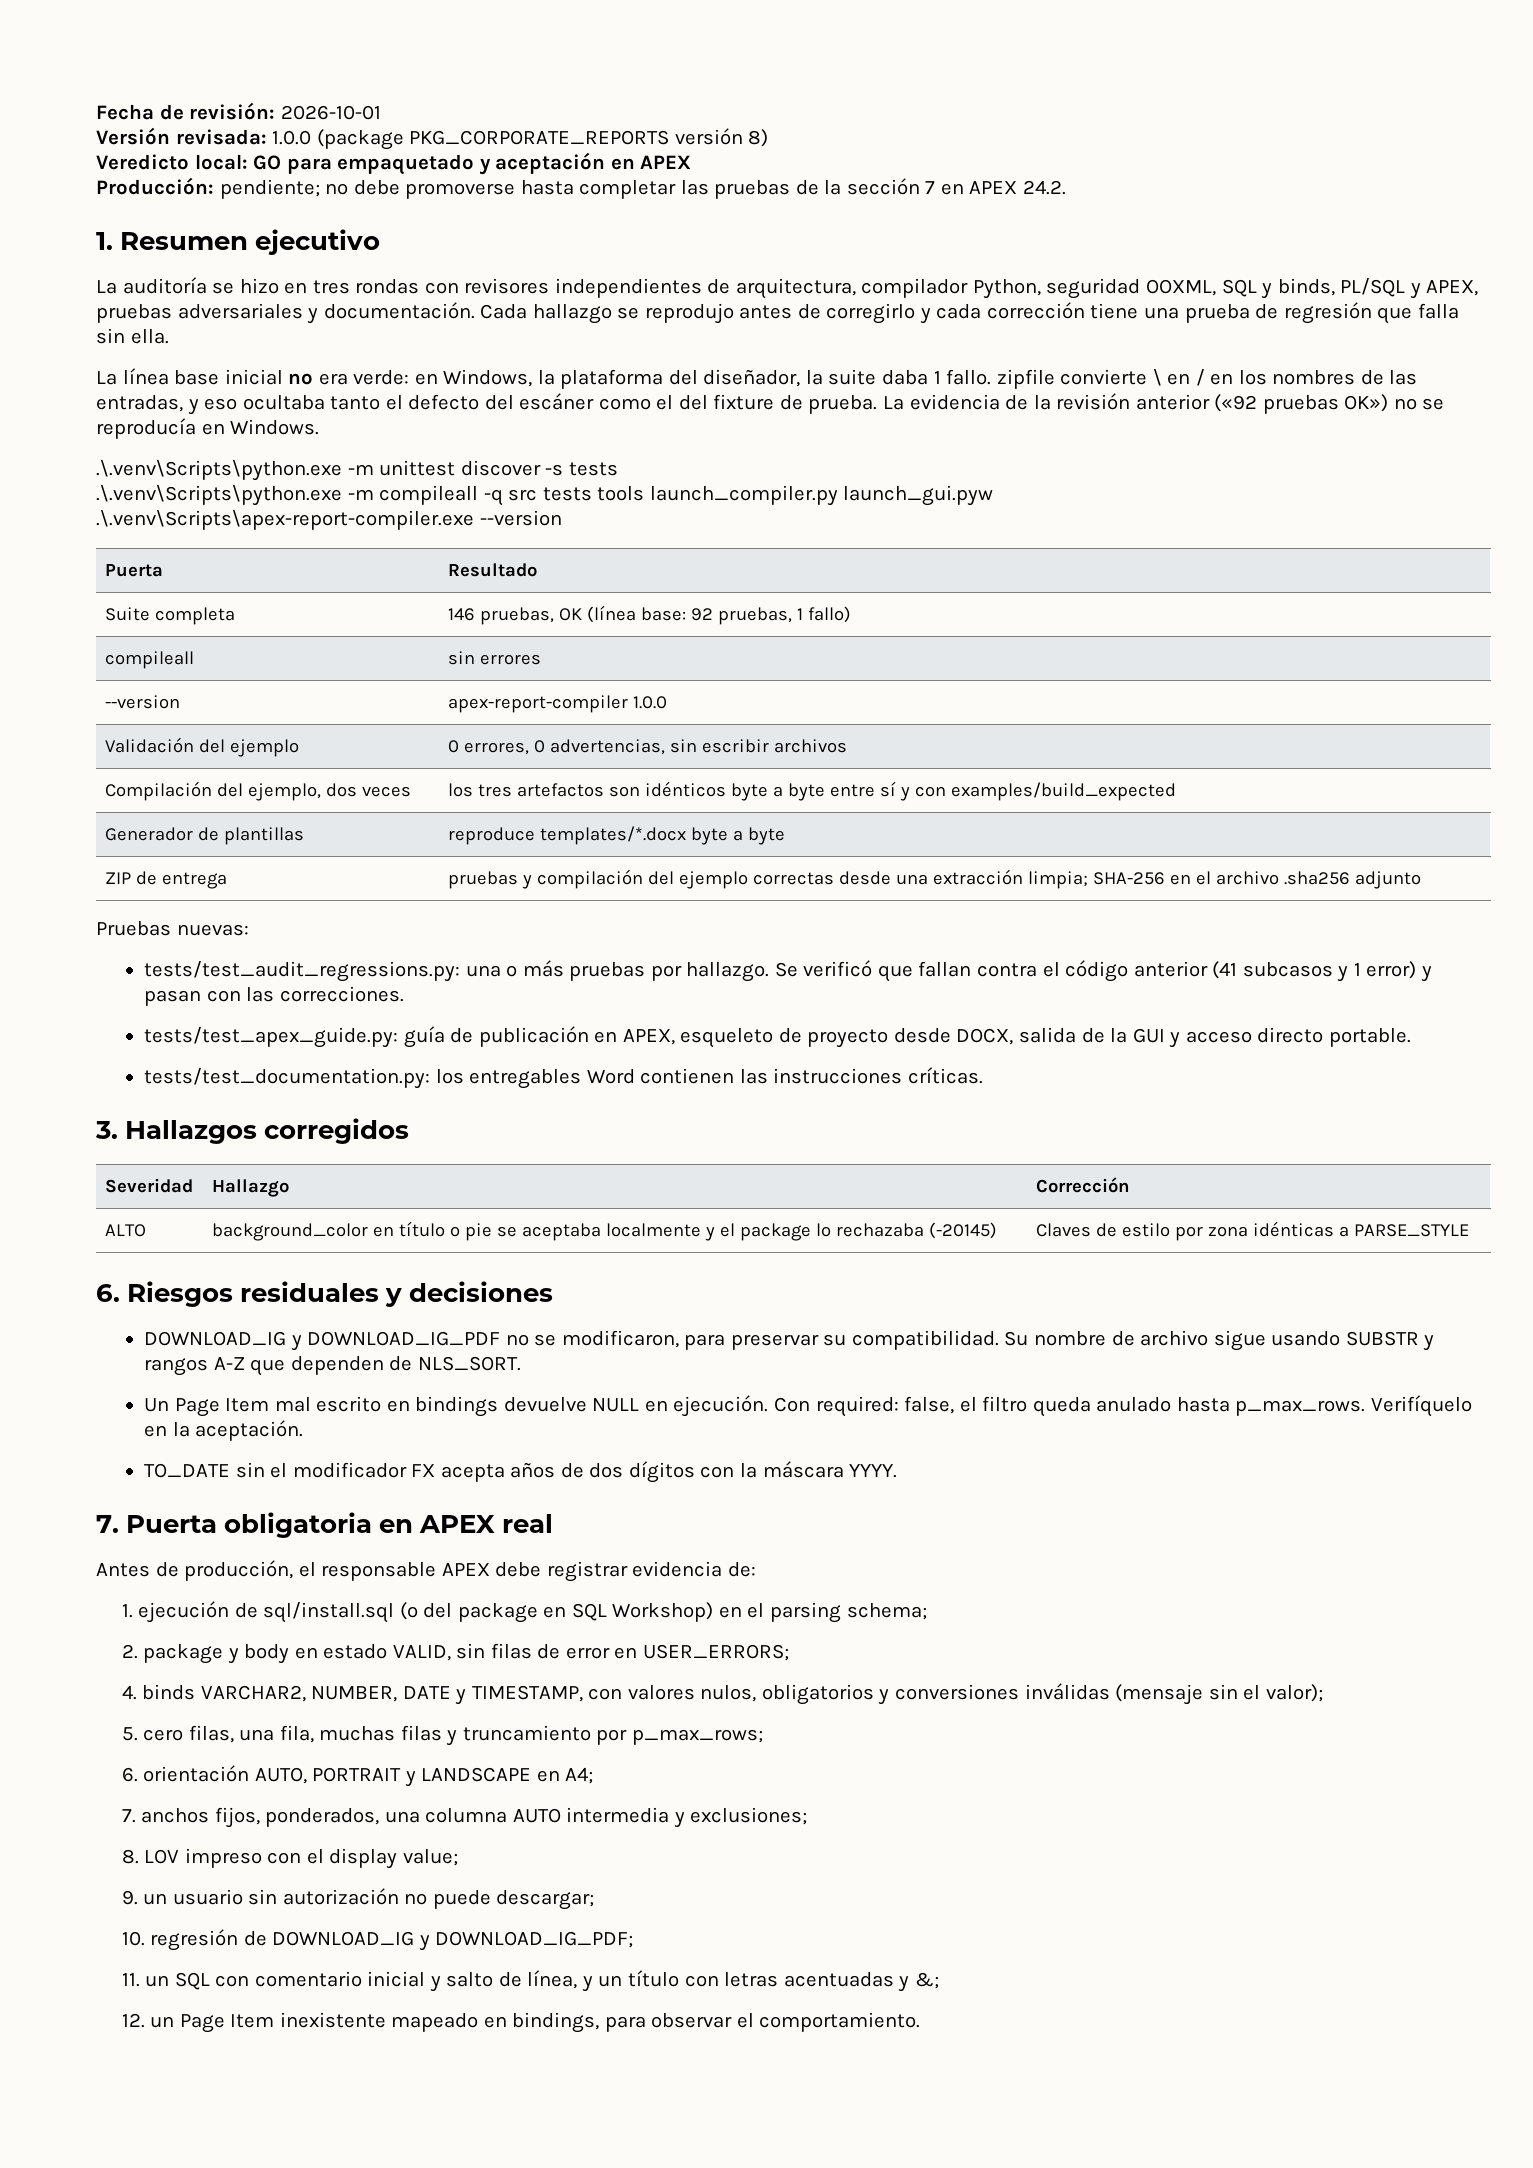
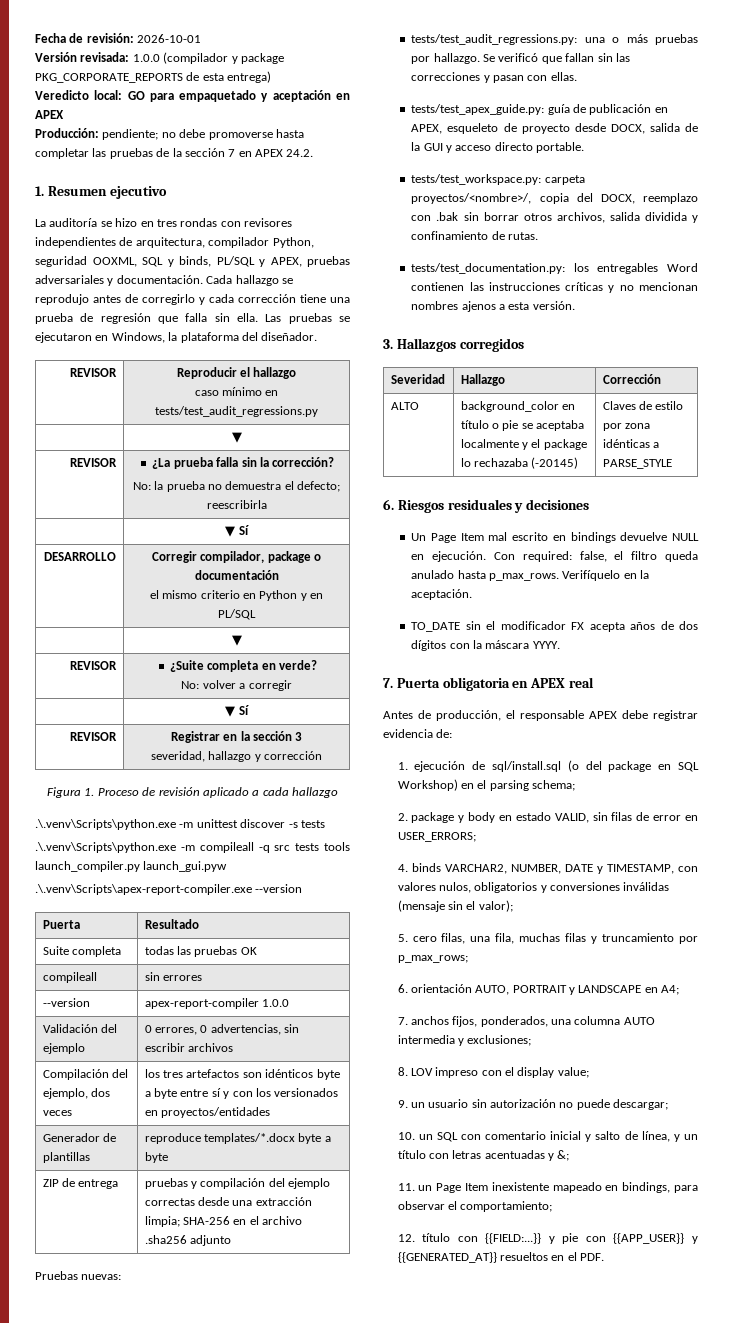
[316,128,769,150] (package PKG_CORPORATE_REPORTS versión 8) -> [163,52,284,64] [35,71,272,83] (compilador y package PKG_CORPORATE_REPORTS de esta entrega)
[96,368,410,385] // La línea base inicial no era verde: -> [265,313,351,324] [35,332,92,343] Las pruebas se ejecutaron
[703,369,1418,389] [96,393,1445,415] [96,418,320,439] diseñador, la suite daba 1 fallo. zipfile convierte \ en / en los nombres de las entradas, y eso ocultaba tanto el defecto del escáner como el del fixture de prueba. La evidencia de la revisión anterior («92 pruebas OK») no se reproducía en Windows. -> [261,332,318,341] [70,368,118,377] [176,367,297,379] [194,387,279,396] [155,406,318,417] [231,432,242,443] [70,458,118,467] [152,457,335,469] [132,481,341,492] [206,500,267,509] [225,525,249,537] [44,552,117,561] [151,551,322,563] [194,570,279,580] [149,590,324,601] [218,609,256,620] [231,635,242,646] [70,661,118,670] [169,660,317,672] [181,680,292,691] [225,705,249,717] [70,732,118,741] [170,731,303,743] [150,751,323,762] [47,787,338,798] diseñador. // REVISOR | Reproducir el hallazgo // caso mínimo en tests/test_audit_regressions.py // | ▼ // REVISOR | ¿La prueba falla sin la corrección? // No: la prueba no demuestra el defecto; reescribirla // | ▼ Sí // DESARROLLO | Corregir compilador, package o documentación // el mismo criterio en Python y en PL/SQL // | ▼ // REVISOR | ¿Suite completa en verde? // No: volver a corregir // | ▼ Sí // REVISOR | Registrar en la sección 3 // severidad, hallazgo y corrección // Figura 1. Proceso de revisión aplicado a cada hallazgo
[448,605,852,625] 146 pruebas, OK (línea base: 92 pruebas, 1 fallo) -> [144,946,257,957] todas las pruebas OK
[951,782,1177,801] examples/build_expected -> [255,1088,339,1097] [144,1107,271,1118] los versionados en proyectos/entidades
[976,960,1417,982] contra el código anterior (41 subcasos y 1 error) -> [597,53,630,62] [411,72,481,81] sin las correcciones
[246,986,404,1002] las correcciones. -> [550,72,577,81] ellas.
(1411, 1037) none -> [411,174,585,185] [411,193,698,204] [411,212,698,223] [411,231,539,240] // tests/test_workspace.py: carpeta proyectos/<nombre>/, copia del DOCX, reemplazo con .bak sin borrar otros archivos, salida dividida y confinamiento de rutas.
[907,1067,983,1084] críticas. -> [565,282,698,293] [411,301,575,312] críticas y no mencionan nombres ajenos a esta versión.
[144,1330,1435,1351] [144,1356,521,1376] // DOWNLOAD_IG y DOWNLOAD_IG_PDF no se modificaron, para preservar su compatibilidad. Su nombre de archivo sigue usando SUBSTR y rangos A-Z que dependen de NLS_SORT. -> (590, 504) none
[150,1929,634,1951] [121,1973,140,1987] regresión de DOWNLOAD_IG y DOWNLOAD_IG_PDF; // 11. -> (415, 1136) none
[121,2013,145,2028] 12. -> [397,1183,415,1191] 11.
[759,2012,921,2032] comportamiento. -> [460,1201,553,1212] [397,1233,698,1244] [397,1252,605,1263] comportamiento; // 12. título con {{FIELD:...}} y pie con {{APP_USER}} y {{GENERATED_AT}} resueltos en el PDF.

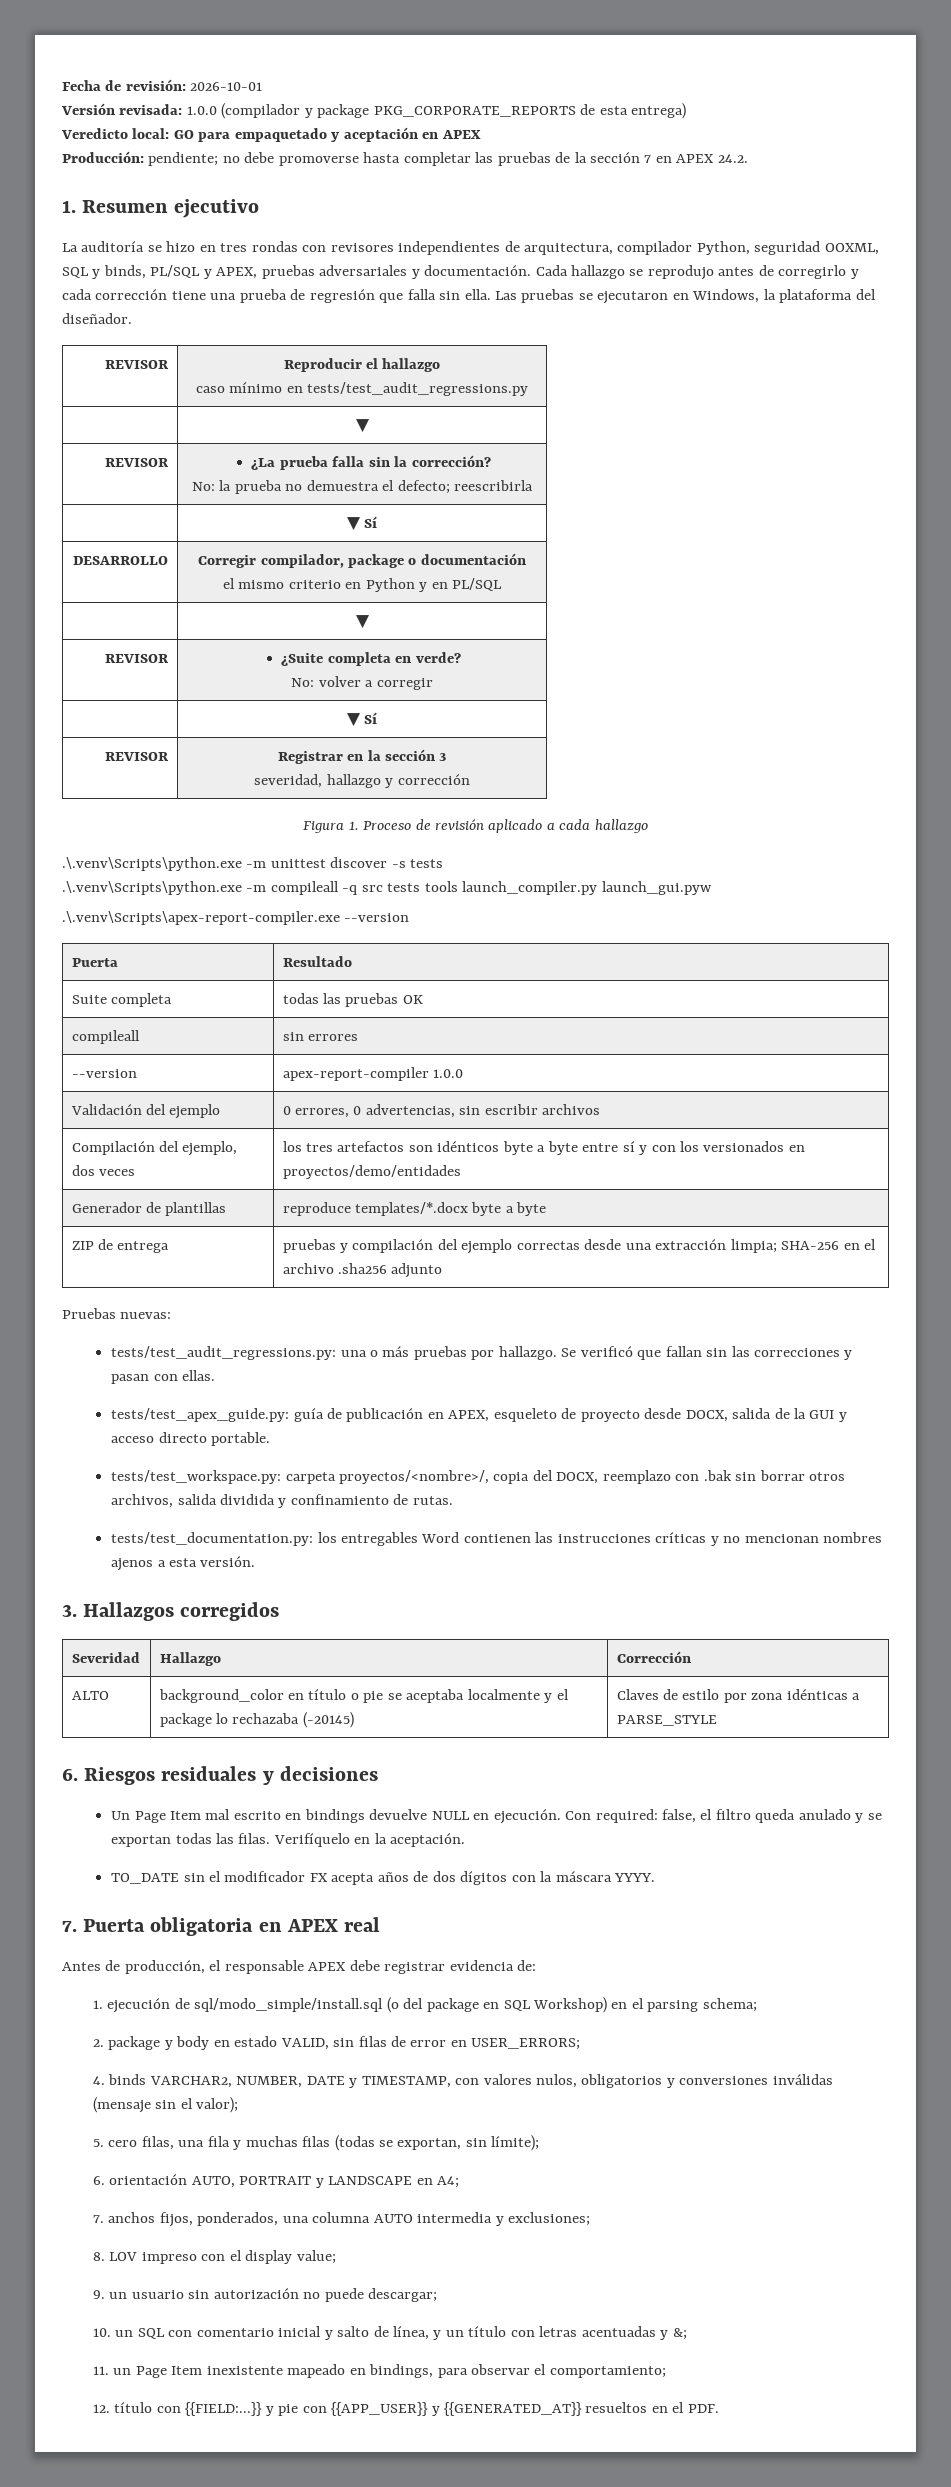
[161,1107,271,1118] proyectos/entidades -> [282,1165,461,1179] proyectos/demo/entidades
[457,570,560,581] hasta p_max_rows. -> [855,1813,882,1823] [111,1833,271,1847] y se exportan todas las filas.
[491,761,561,772] sql/install.sql -> [194,1998,384,2012] sql/modo_simple/install.sql
[495,933,698,944] [397,955,468,963] fila, muchas filas y truncamiento por p_max_rows; -> [207,2135,540,2151] fila y muchas filas (todas se exportan, sin límite);

